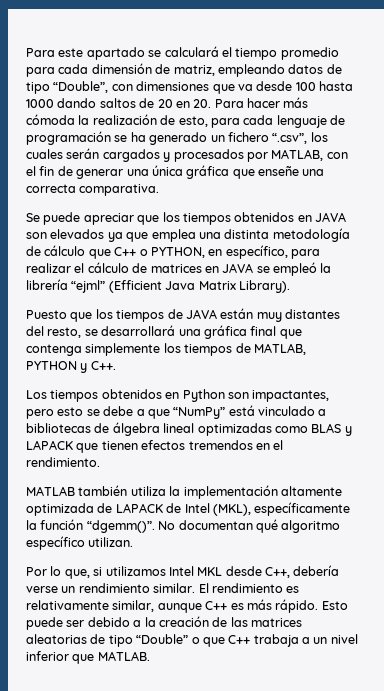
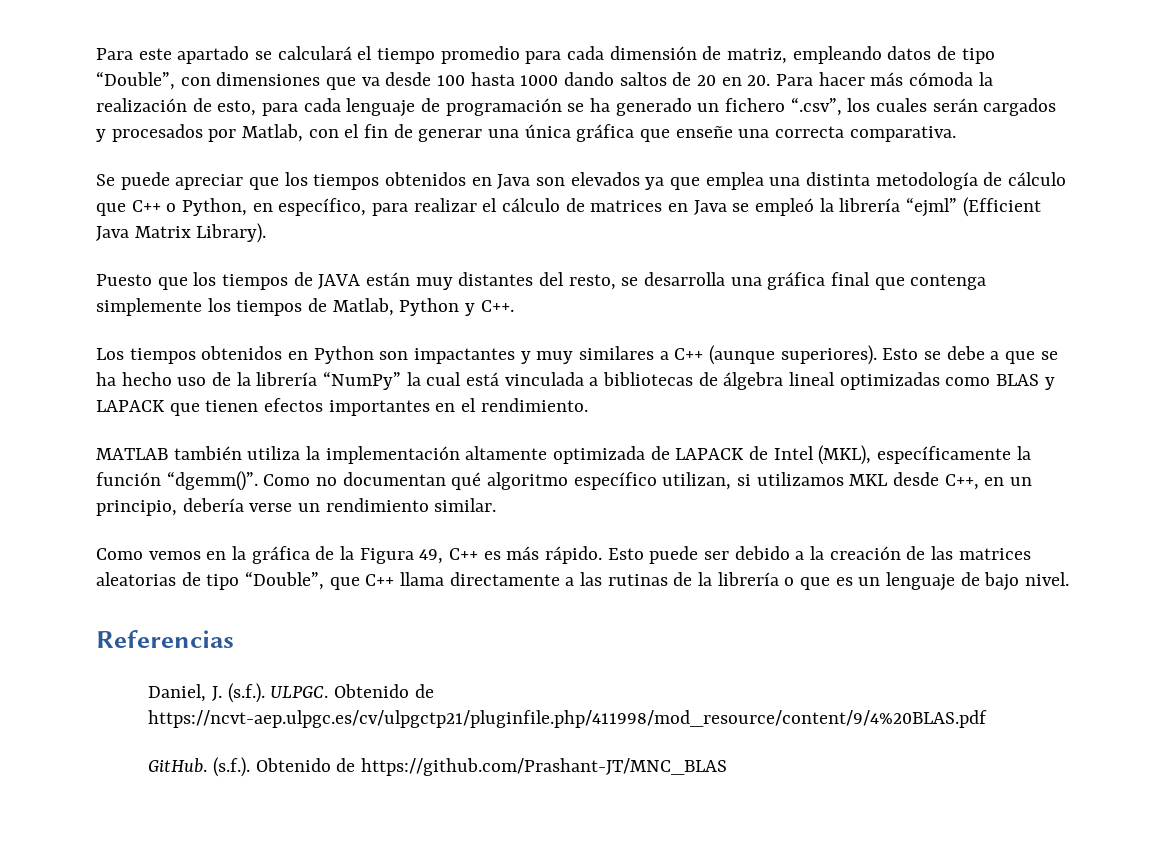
[271,149,324,161] MATLAB, -> [242,124,304,142] Matlab,
[315,212,346,222] JAVA -> [497,174,531,189] Java
[150,247,205,258] PYTHON, -> [182,198,248,216] Python,
[222,263,254,273] JAVA -> [693,200,727,215] Java
[101,325,176,336] desarrollará -> [644,272,726,286] desarrolla
[253,343,306,355] [26,361,77,370] MATLAB, PYTHON -> [332,298,460,316] Matlab, Python
[252,390,330,402] [26,405,315,419] impactantes, pero esto se debe a que “NumPy” está vinculado -> [414,345,1058,365] [96,371,584,390] impactantes y muy similares a C++ (aunque superiores). Esto se debe a que se ha hecho uso de la librería “NumPy” la cual está vinculada
[188,440,253,450] tremendos -> [328,400,430,416] importantes
[158,521,176,530] No -> [263,474,338,486] Como no
[88,537,134,547] [26,566,90,579] utilizan. // Por lo que, -> [662,472,732,490] utilizan,
[168,566,194,576] Intel -> (844, 479) none
(290, 572) none -> [984,477,1033,486] [96,500,177,516] en un principio,
[198,583,300,593] [26,600,202,613] El rendimiento es relativamente similar, aunque -> [96,546,444,564] // Como vemos en la gráfica de la Figura 49,
[136,634,358,647] [26,651,150,664] “Double” o que C++ trabaja a un nivel inferior que MATLAB. -> [245,571,1070,591] [96,630,234,648] [148,683,434,703] [148,710,988,728] [148,757,728,777] “Double”, que C++ llama directamente a las rutinas de la librería o que es un lenguaje de bajo nivel. // Referencias // Daniel, J. (s.f.). ULPGC. Obtenido de https://ncvt-aep.ulpgc.es/cv/ulpgctp21/pluginfile.php/411998/mod_resource/content/9/4%20BLAS.pdf // GitHub. (s.f.). Obtenido de https://github.com/Prashant-JT/MNC_BLAS

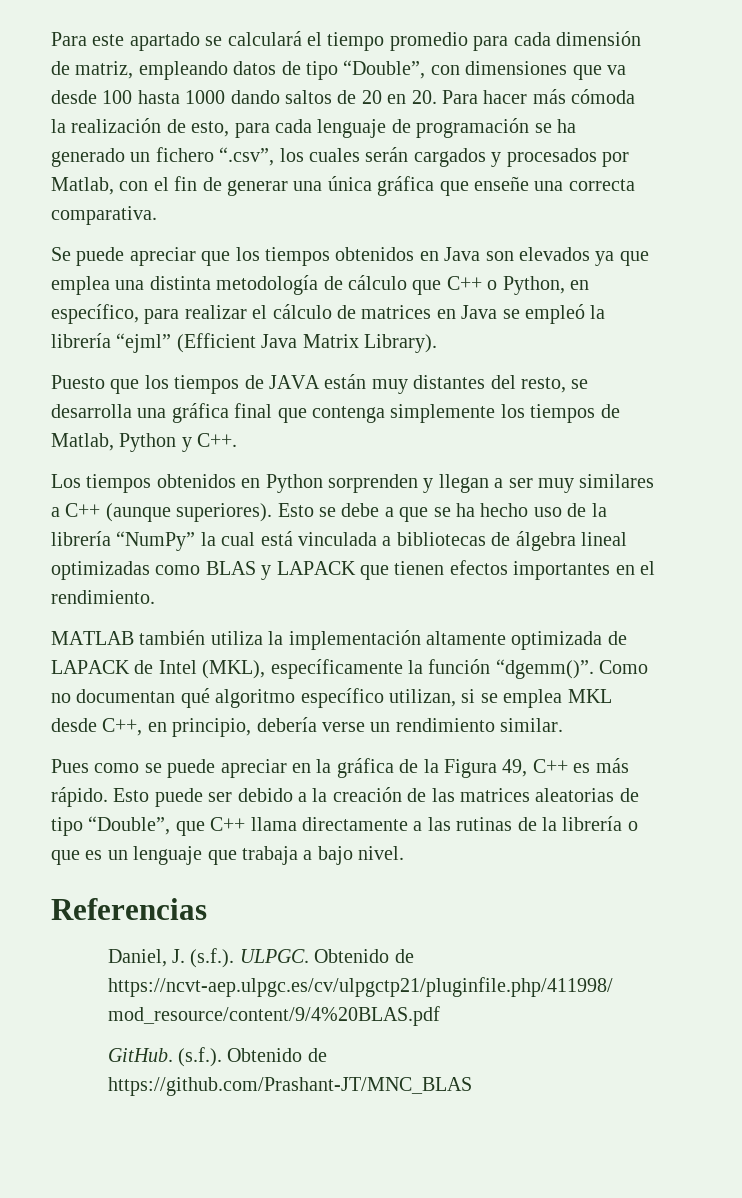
[379,348,531,364] son impactantes y -> [328,474,533,493] sorprenden y llegan a ser
[756,472,844,486] utilizamos -> [480,689,563,708] se emplea
[1010,477,1033,486] un -> (167, 727) none
[96,548,201,560] Como vemos -> [51,759,287,778] Pues como se puede apreciar
[960,572,980,586] de -> [207,846,313,865] que trabaja a

